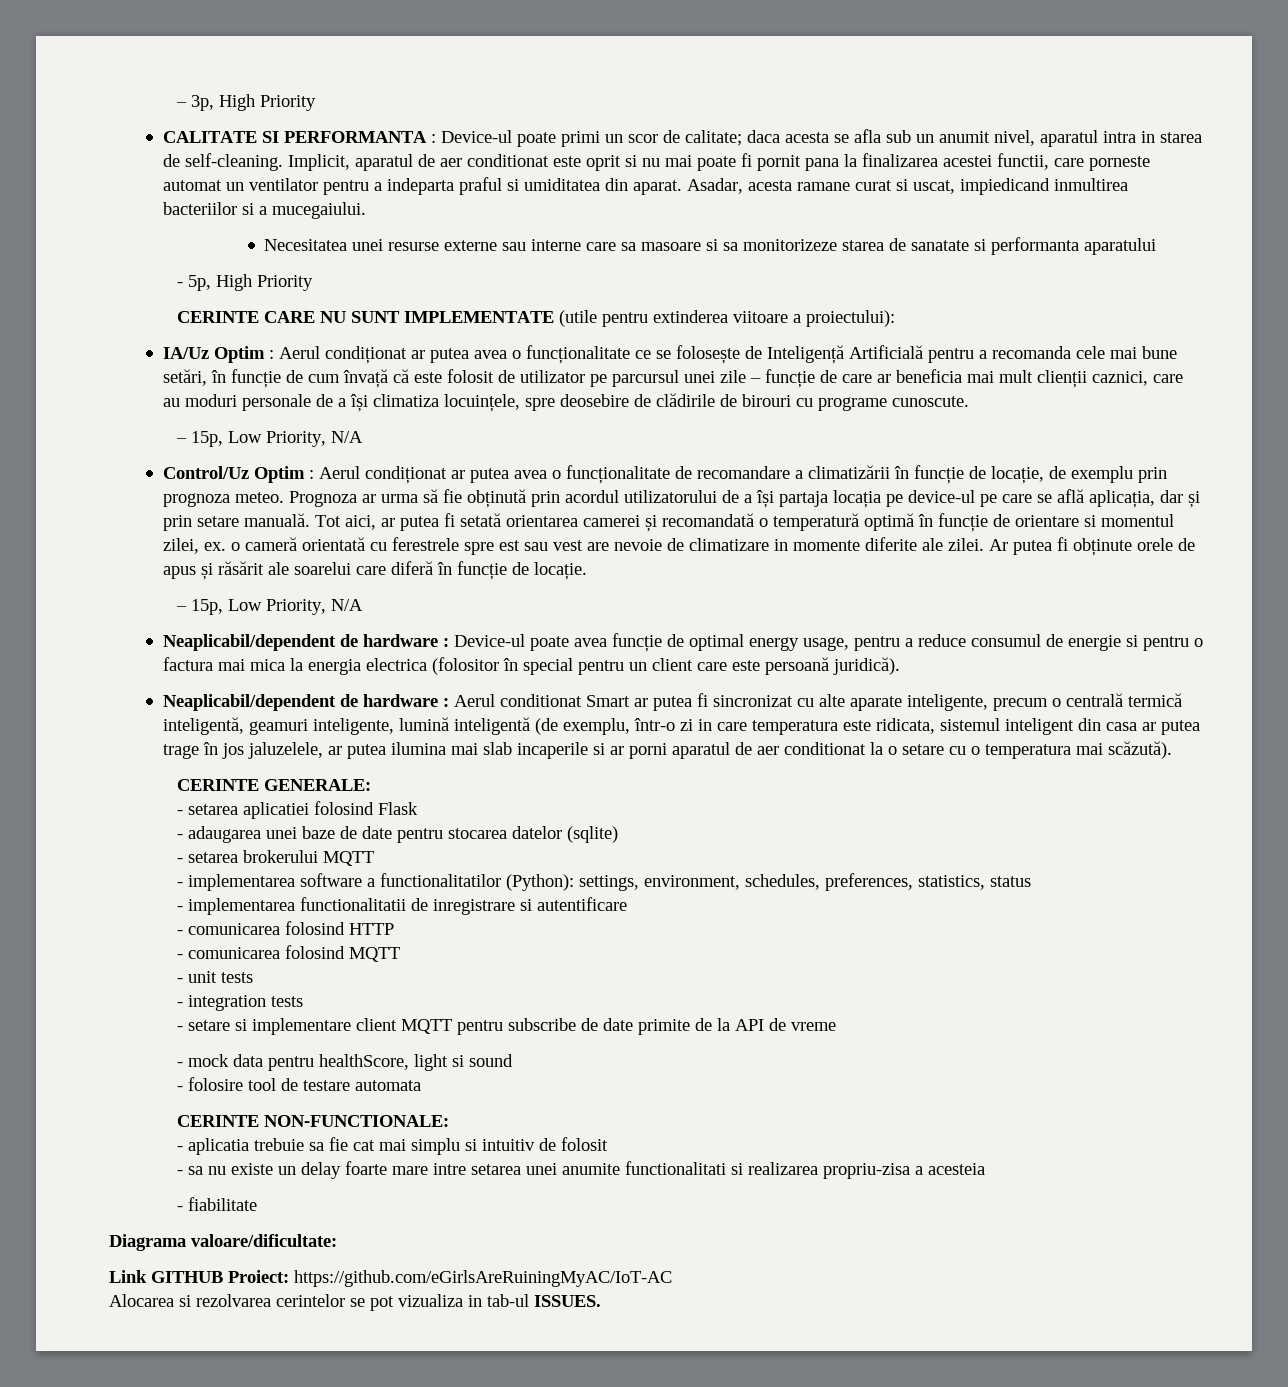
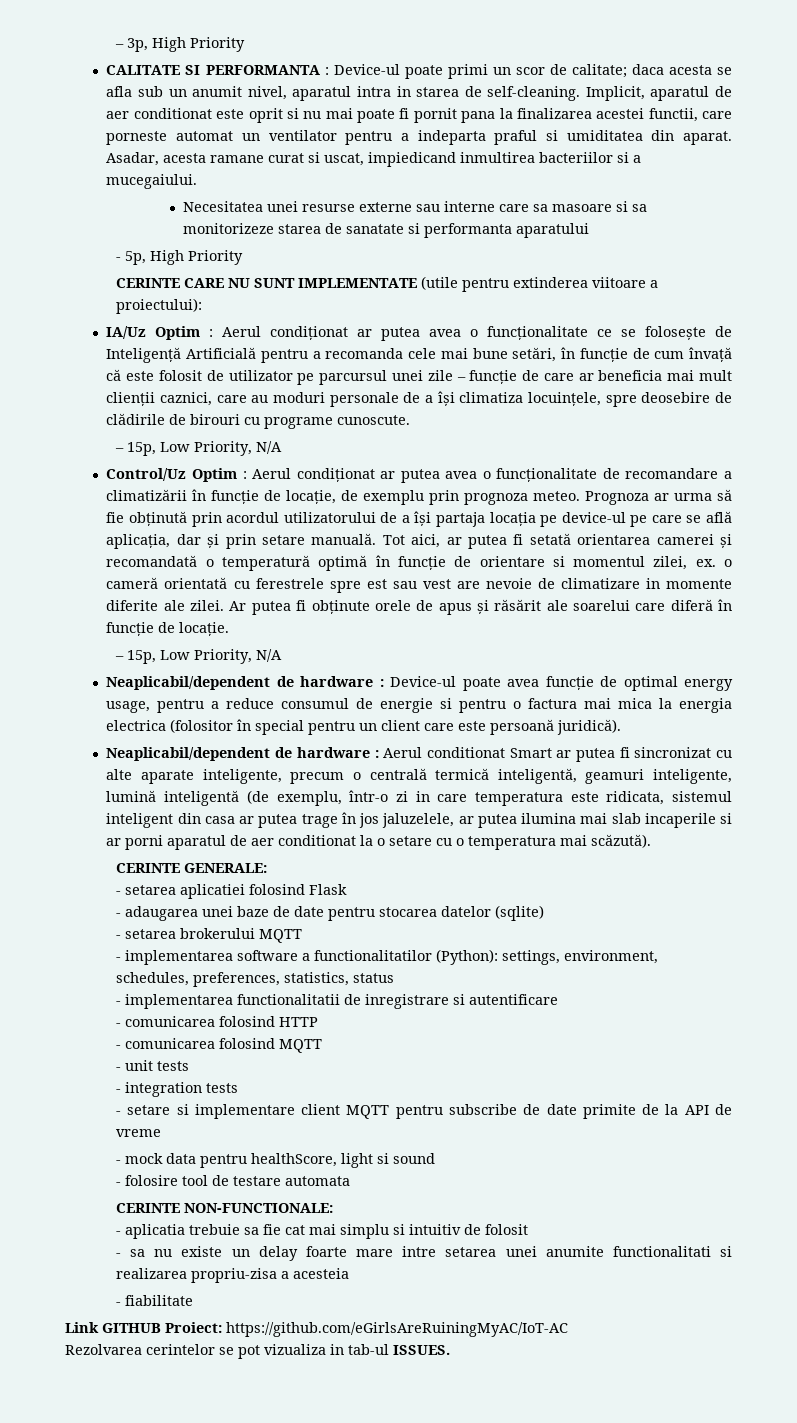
[109,1234,337,1251] // Diagrama valoare/dificultate: -> (193, 1300) none
[109,1294,271,1307] Alocarea si rezolvarea -> [65,1344,142,1355] Rezolvarea

